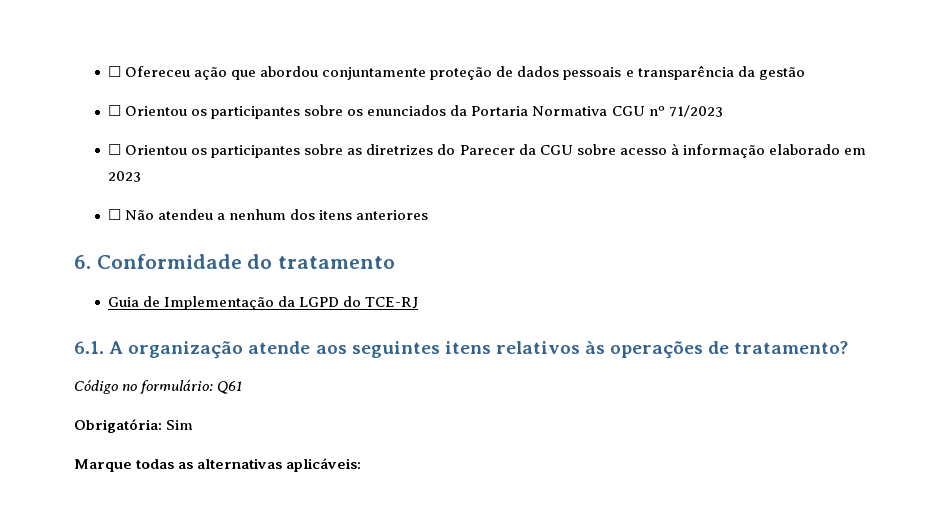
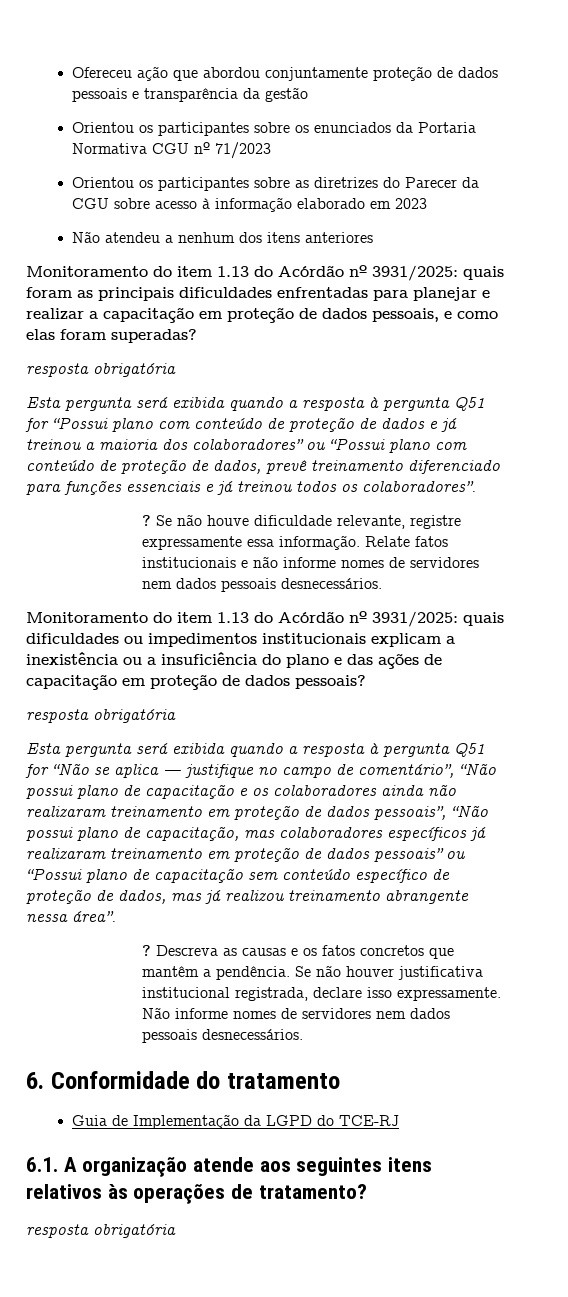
[108,66,122,77] ☐ -> (72, 72) none
[108,105,122,116] ☐ -> (309, 94) none
[108,144,122,155] ☐ -> (272, 150) none
[108,209,122,220] ☐ -> (428, 203) none
(429, 215) none -> [26,265,504,281] [26,287,490,301] [26,307,498,323] [26,329,197,343] [26,363,176,377] [26,397,485,411] [25,417,457,432] [26,438,467,453] [26,460,500,474] [26,481,476,495] [141,514,461,529] [141,535,448,550] [141,556,479,568] [141,578,382,592] [26,611,504,627] [26,633,455,647] [26,652,442,669] [26,674,366,690] [26,709,176,723] [26,743,485,757] [25,763,496,778] [26,785,456,799] [26,805,488,820] [26,827,486,841] [26,848,465,862] [26,868,450,883] [26,890,469,904] [26,911,116,922] [141,945,454,959] [141,965,483,980] [141,987,501,1001] [141,1007,450,1019] [141,1029,303,1043] // Monitoramento do item 1.13 do Acórdão nº 3931/2025: quais foram as principais dificuldades enfrentadas para planejar e realizar a capacitação em proteção de dados pessoais, e como elas foram superadas? // resposta obrigatória // Esta pergunta será exibida quando a resposta à pergunta Q51 for “Possui plano com conteúdo de proteção de dados e já treinou a maioria dos colaboradores” ou “Possui plano com conteúdo de proteção de dados, prevê treinamento diferenciado para funções essenciais e já treinou todos os colaboradores”. // ? Se não houve dificuldade relevante, registre expressamente essa informação. Relate fatos institucionais e não informe nomes de servidores nem dados pessoais desnecessários. // Monitoramento do item 1.13 do Acórdão nº 3931/2025: quais dificuldades ou impedimentos institucionais explicam a inexistência ou a insuficiência do plano e das ações de capacitação em proteção de dados pessoais? // resposta obrigatória // Esta pergunta será exibida quando a resposta à pergunta Q51 for “Não se aplica — justifique no campo de comentário”, “Não possui plano de capacitação e os colaboradores ainda não realizaram treinamento em proteção de dados pessoais”, “Não possui plano de capacitação, mas colaboradores específicos já realizaram treinamento em proteção de dados pessoais” ou “Possui plano de capacitação sem conteúdo específico de proteção de dados, mas já realizou treinamento abrangente nessa área”. // ? Descreva as causas e os fatos concretos que mantêm a pendência. Se não houver justificativa institucional registrada, declare isso expressamente. Não informe nomes de servidores nem dados pessoais desnecessários.
[74,380,243,394] [74,419,194,433] [74,458,362,472] Código no formulário: Q61 // Obrigatória: Sim // Marque todas as alternativas aplicáveis: -> [26,1224,176,1238] resposta obrigatória

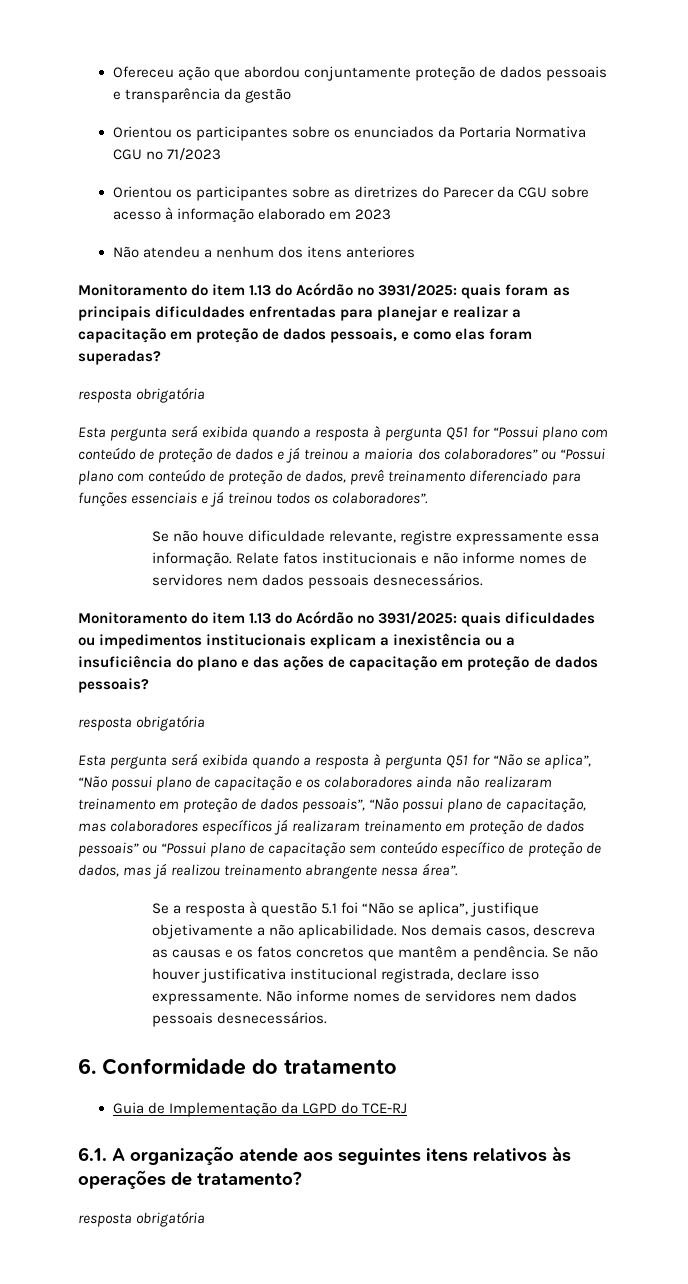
[141,515,151,526] ? -> (429, 498) none
[114,764,454,778] aplica — justifique no campo de comentário”, -> [543,754,591,769] aplica”,
[141,945,218,956] ? Descreva -> [151,901,539,917] [151,924,595,939] Se a resposta à questão 5.1 foi “Não se aplica”, justifique objetivamente a não aplicabilidade. Nos demais casos, descreva

